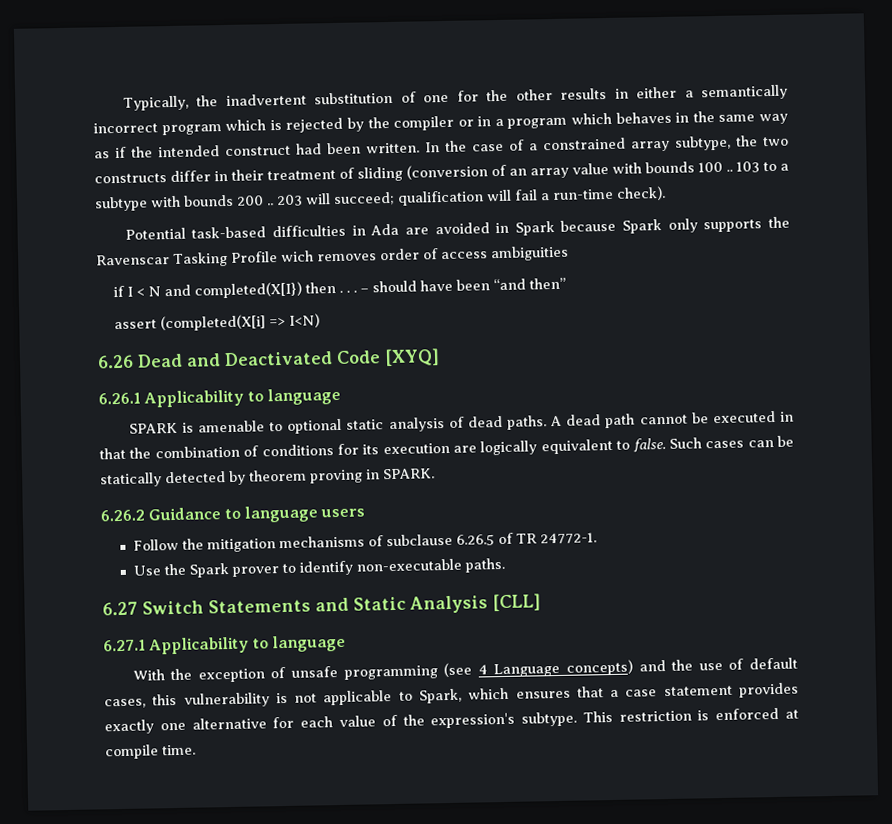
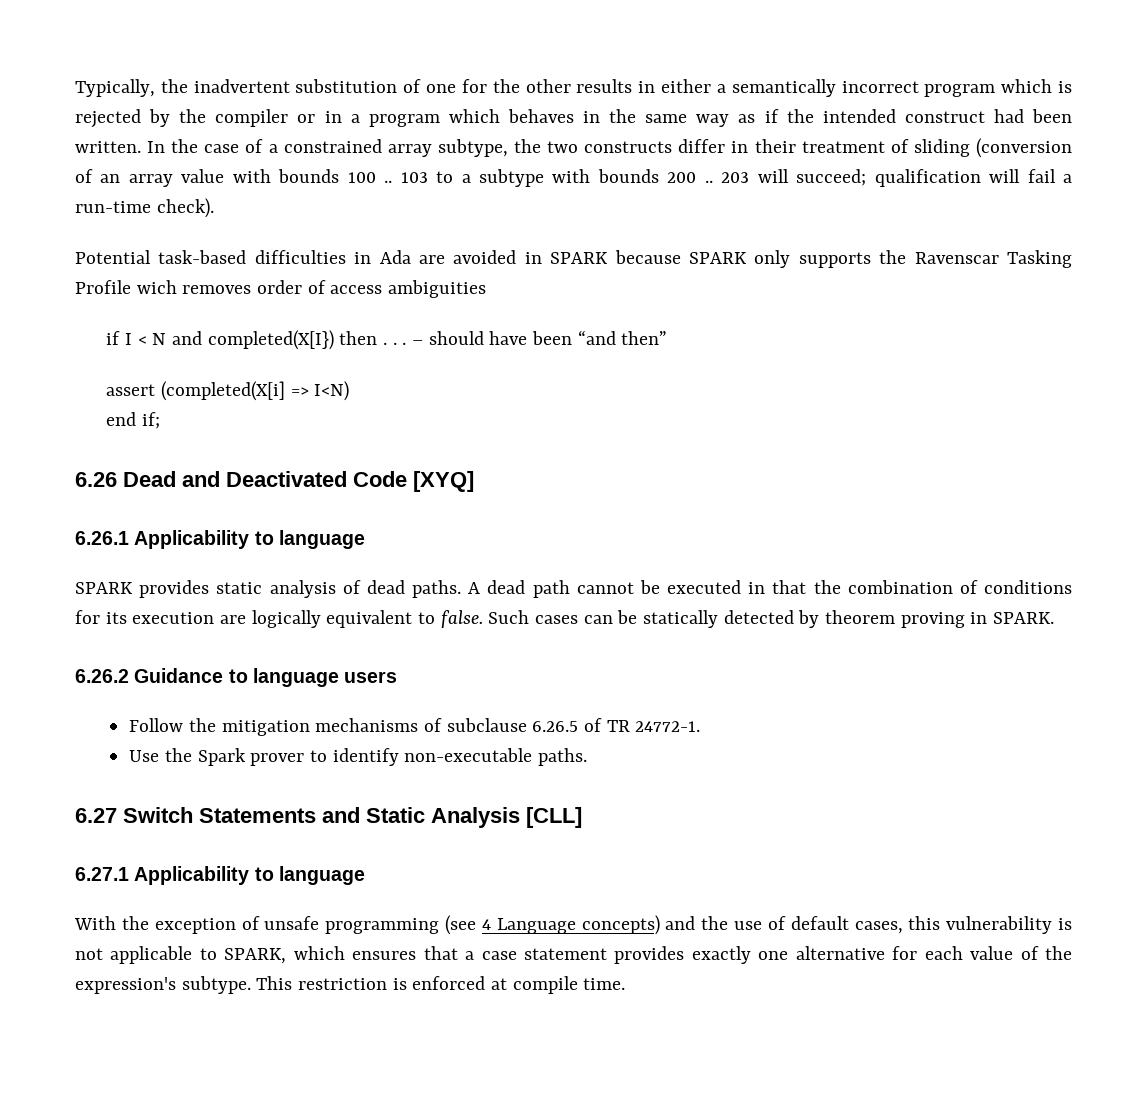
[514,219,663,236] Spark because Spark -> [550,250,747,264] SPARK because SPARK
(320, 320) none -> [106,412,160,429] // end if;
[181,418,343,434] is amenable to optional -> [139,580,210,598] provides
[418,688,462,704] Spark, -> [224,948,287,964] SPARK,

